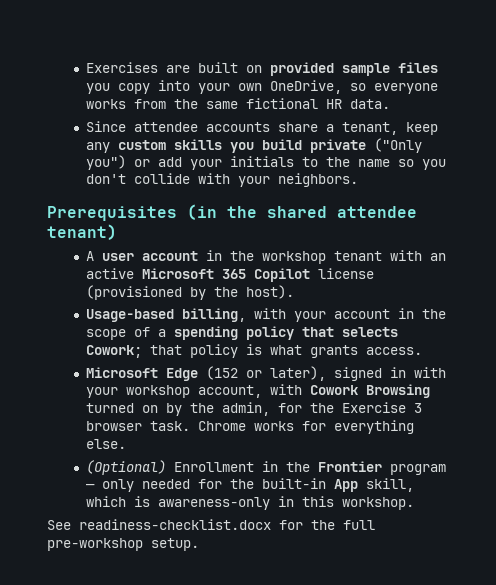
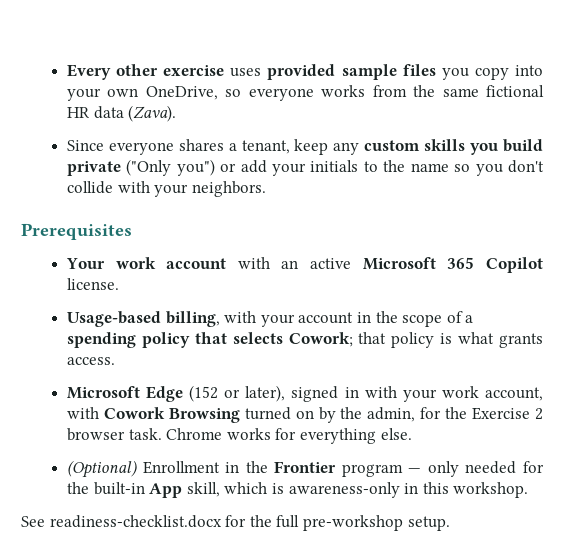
[85,62,262,73] Exercises are built on -> [66,64,262,80] Every other exercise uses
[349,99,390,109] data. -> [93,105,177,122] data (Zava).
[133,122,318,132] attendee accounts share -> [108,139,224,155] everyone shares
[187,204,417,220] [47,224,117,240] [85,250,382,264] (in the shared attendee tenant) // A user account in the workshop tenant -> [65,257,227,269] // Your work account
[317,268,374,279] [85,285,294,300] license (provisioned by the host). -> [66,278,119,290] license.
[125,385,190,398] workshop -> [441,386,479,398] work
[413,403,422,413] 3 -> [534,408,543,420] 2

